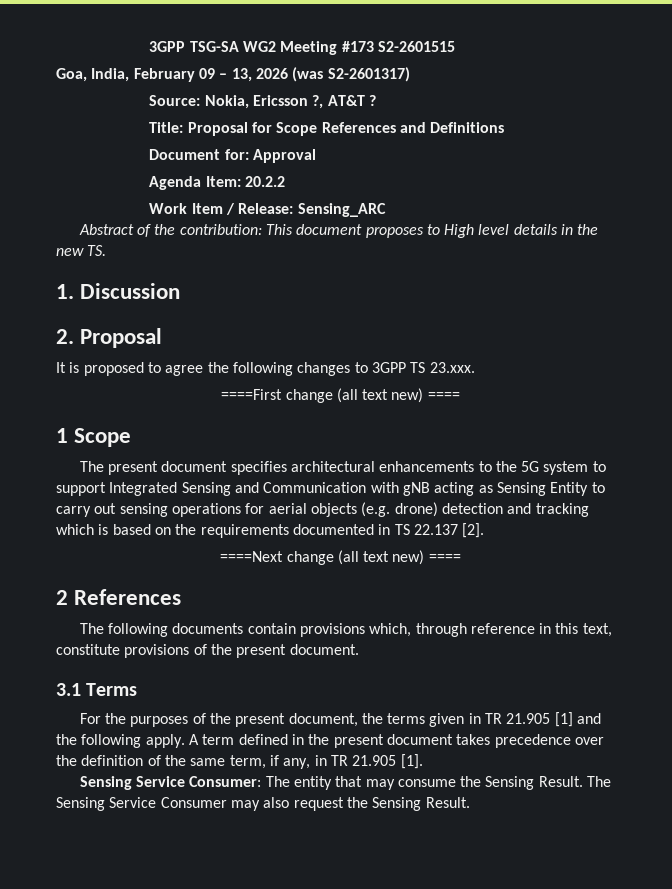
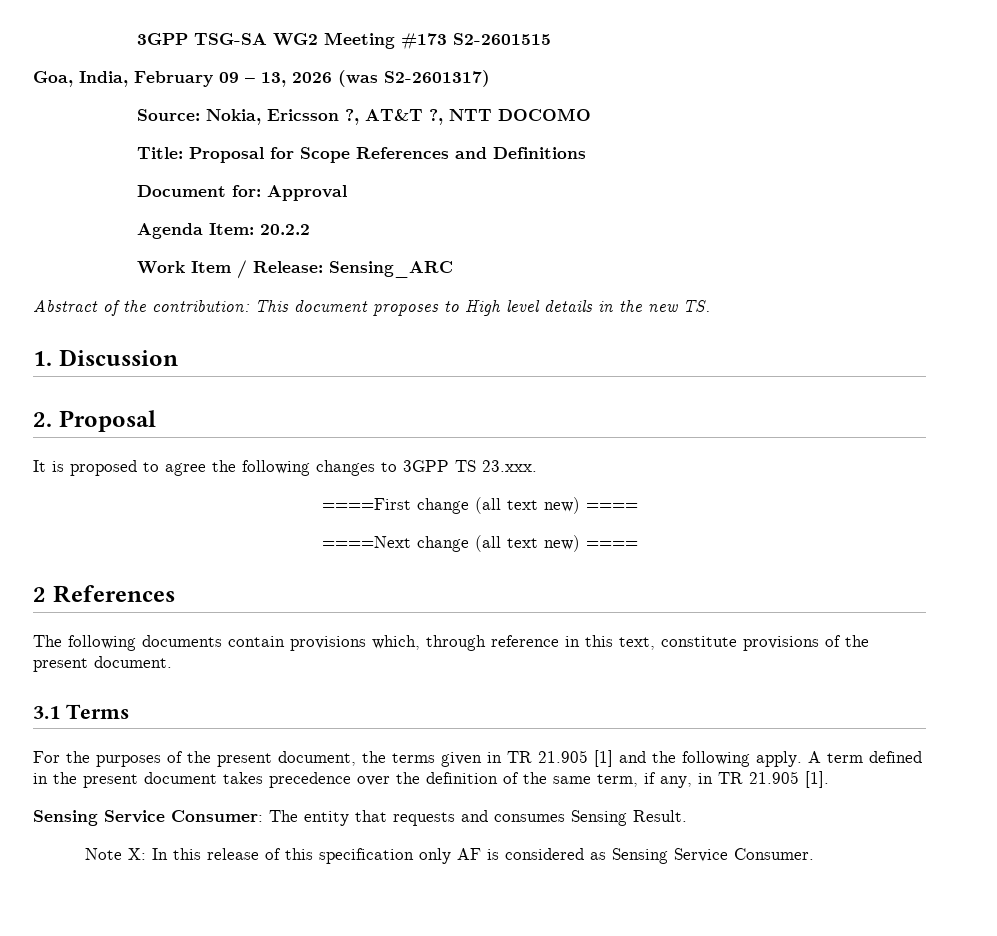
[369,95,377,106] ? -> [428,108,591,125] ?, NTT DOCOMO
[56,428,132,447] [79,461,606,475] [56,482,605,496] [56,502,589,517] [56,523,485,538] // 1 Scope // The present document specifies architectural enhancements to the 5G system to support Integrated Sensing and Communication with gNB acting as Sensing Entity to carry out sensing operations for aerial objects (e.g. drone) detection and tracking which is based on the requirements documented in TS 22.137 [2]. -> (638, 506) none
[365,776,612,790] [56,797,470,811] may consume the Sensing Result. The Sensing Service Consumer may also request the Sensing Result. -> [393,810,687,826] [84,848,814,864] requests and consumes Sensing Result. // Note X: In this release of this specification only AF is considered as Sensing Service Consumer.

